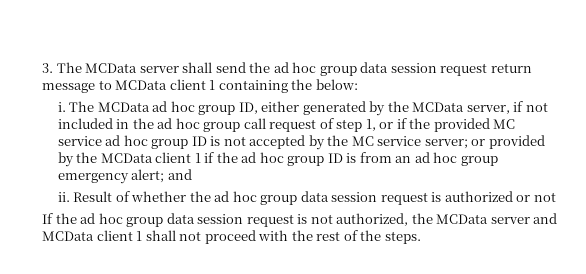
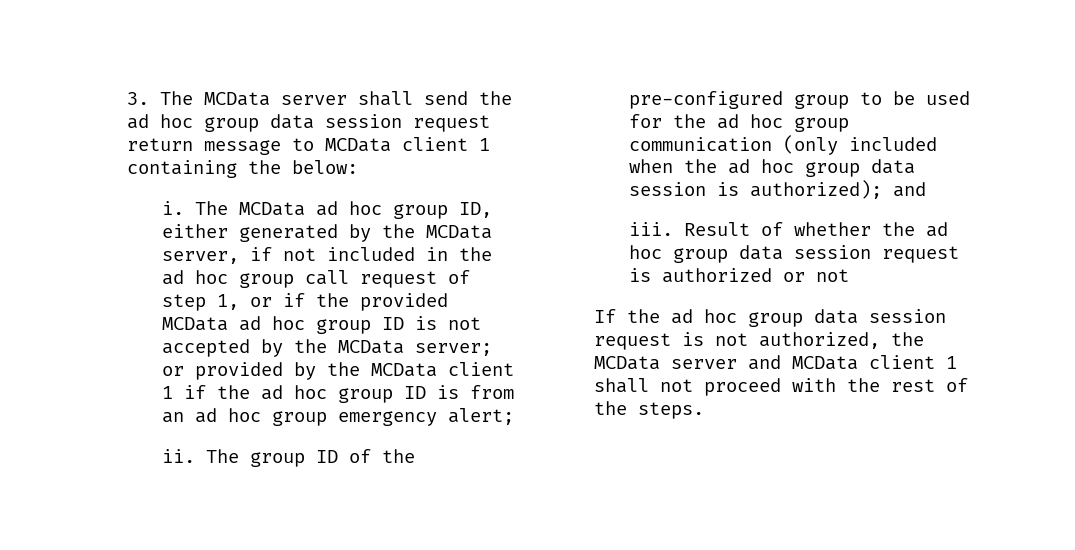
[493,119,516,129] [57,136,102,146] MC service -> [162,317,229,331] MCData
[351,136,422,146] MC service -> [338,340,405,354] MCData
(165, 176) none -> [162,449,416,467] [629,91,971,109] [629,114,850,132] [629,135,938,155] [629,159,916,177] [629,180,883,199] // ii. The group ID of the pre-configured group to be used for the ad hoc group communication (only included when the ad hoc group data session is authorized);
[57,192,70,202] ii. -> [629,222,674,236] iii.

